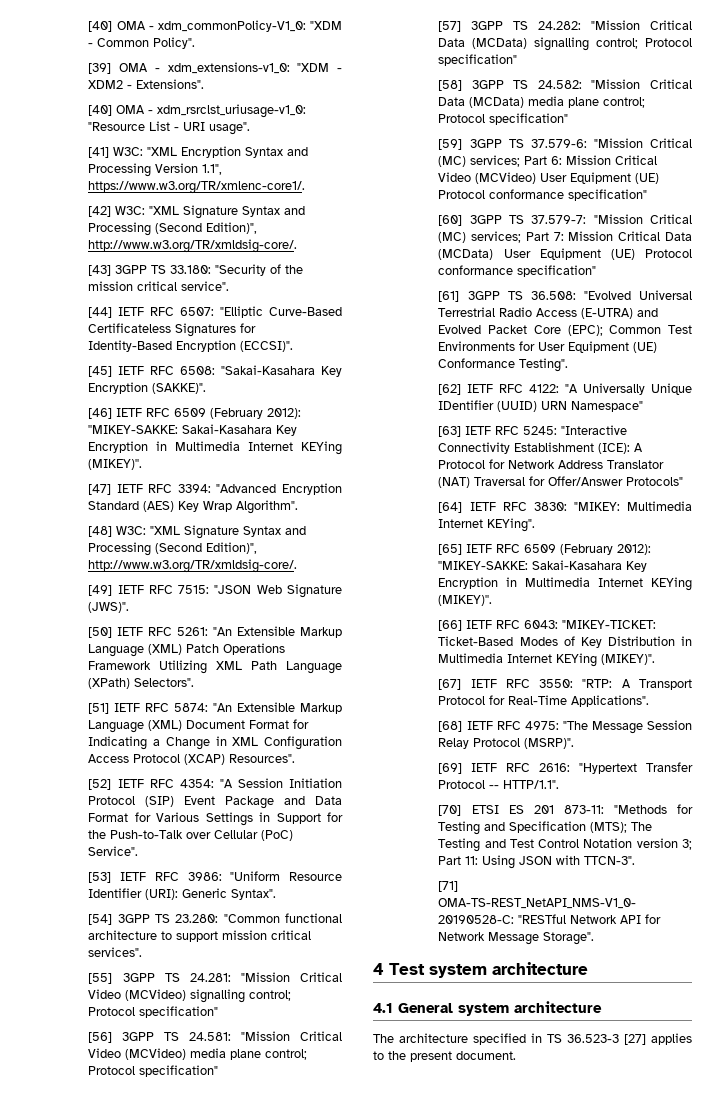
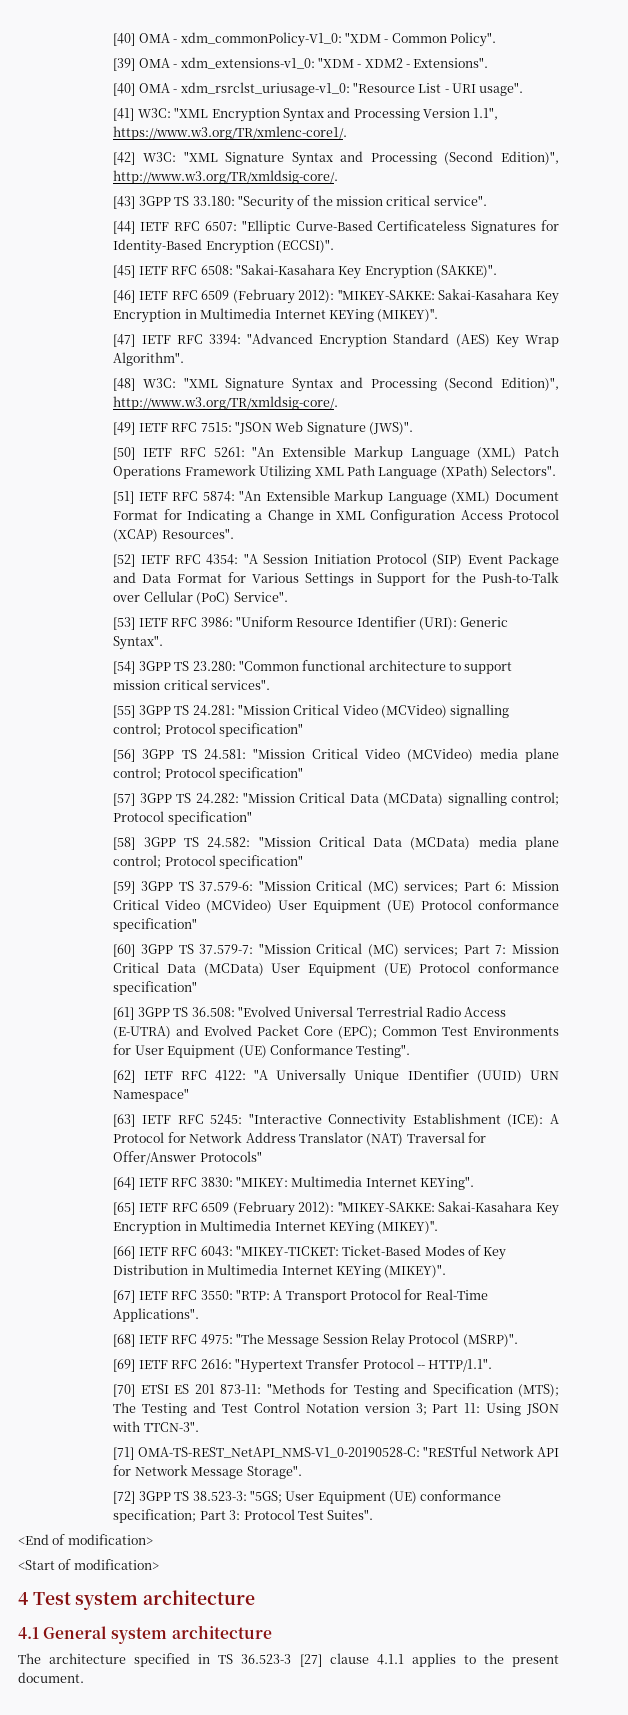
(595, 938) none -> [113,1490,502,1504] [113,1509,374,1523] [18,1534,153,1545] [18,1559,159,1570] // [72] 3GPP TS 38.523-3: "5GS; User Equipment (UE) conformance specification; Part 3: Protocol Test Suites". // <End of modification> // <Start of modification>
(646, 1039) none -> [329,1653,404,1665] clause 4.1.1

